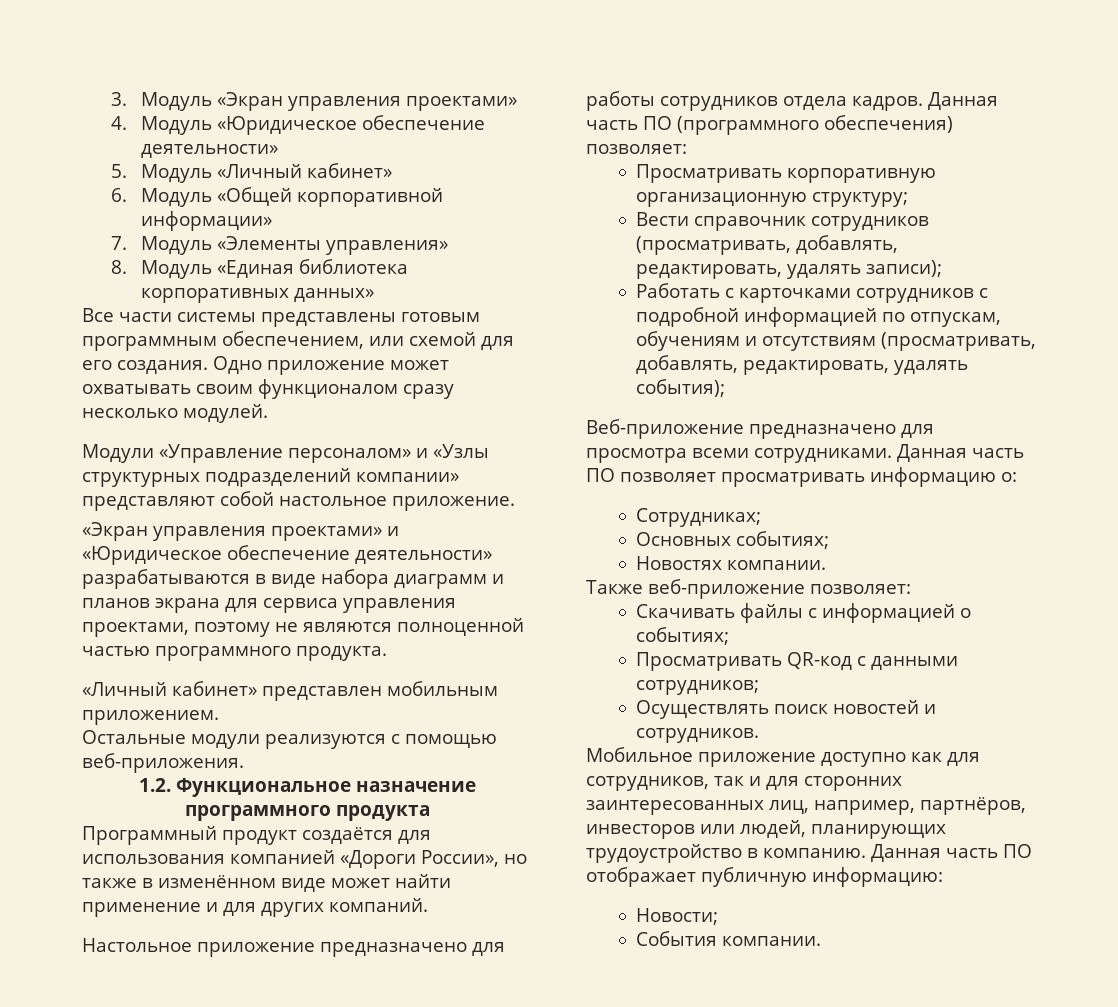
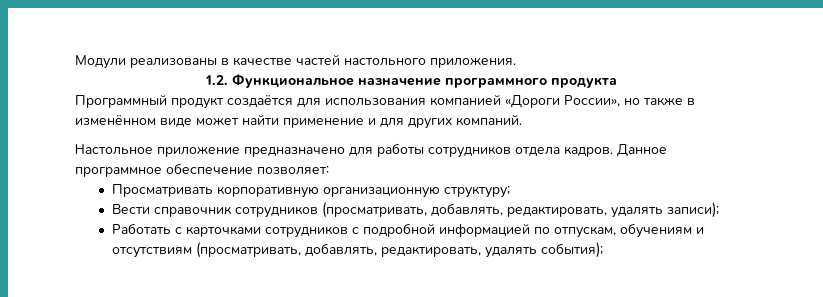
[111,92,517,111] [111,115,485,135] [140,144,278,158] [111,163,392,183] [111,187,443,207] [140,211,272,231] [111,236,448,255] [111,259,408,279] [140,288,374,303] [82,308,480,327] [82,331,514,351] [82,356,449,375] [82,379,454,399] [82,404,268,423] [82,444,489,463] [82,468,459,487] [82,491,515,511] [82,522,399,541] [82,545,492,565] [82,569,504,589] [82,598,456,613] [82,618,524,637] [82,646,387,661] [82,681,498,701] [82,710,219,725] [82,730,497,749] [82,753,244,773] 3. Модуль «Экран управления проектами» // 4. Модуль «Юридическое обеспечение деятельности» // 5. Модуль «Личный кабинет» // 6. Модуль «Общей корпоративной информации» // 7. Модуль «Элементы управления» // 8. Модуль «Единая библиотека корпоративных данных» // Все части системы представлены готовым программным обеспечением, или схемой для его создания. Одно приложение может охватывать своим функционалом сразу несколько модулей. // Модули «Управление персоналом» и «Узлы структурных подразделений компании» представляют собой настольное приложение. // «Экран управления проектами» и «Юридическое обеспечение деятельности» разрабатываются в виде набора диаграмм и планов экрана для сервиса управления проектами, поэтому не являются полноценной частью программного продукта. // «Личный кабинет» представлен мобильным приложением. // Остальные модули реализуются с помощью веб-приложения. -> [75,54,516,69] Модули реализованы в качестве частей настольного приложения.
[928,92,998,110] [586,115,953,135] Данная часть ПО (программного обеспечения) -> [617,144,667,157] [75,163,253,177] Данное программное обеспечение
[586,419,934,439] [586,444,1024,463] [586,467,1017,487] [635,508,761,527] [635,531,829,549] [635,556,826,570] [586,579,911,599] [635,603,971,623] [635,627,729,645] [635,652,958,671] [635,680,759,695] [635,700,936,719] [635,728,759,743] [586,747,980,767] [586,776,902,791] [586,797,1026,815] [586,820,946,839] [586,844,1032,863] [586,867,943,887] [635,908,718,925] [635,931,821,946] // Веб-приложение предназначено для просмотра всеми сотрудниками. Данная часть ПО позволяет просматривать информацию о: // Сотрудниках; // Основных событиях; // Новостях компании. // Также веб-приложение позволяет: // Скачивать файлы с информацией о событиях; // Просматривать QR-код с данными сотрудников; // Осуществлять поиск новостей и сотрудников. // Мобильное приложение доступно как для сотрудников, так и для сторонних заинтересованных лиц, например, партнёров, инвесторов или людей, планирующих трудоустройство в компанию. Данная часть ПО отображает публичную информацию: // Новости; // События компании. -> (603, 250) none

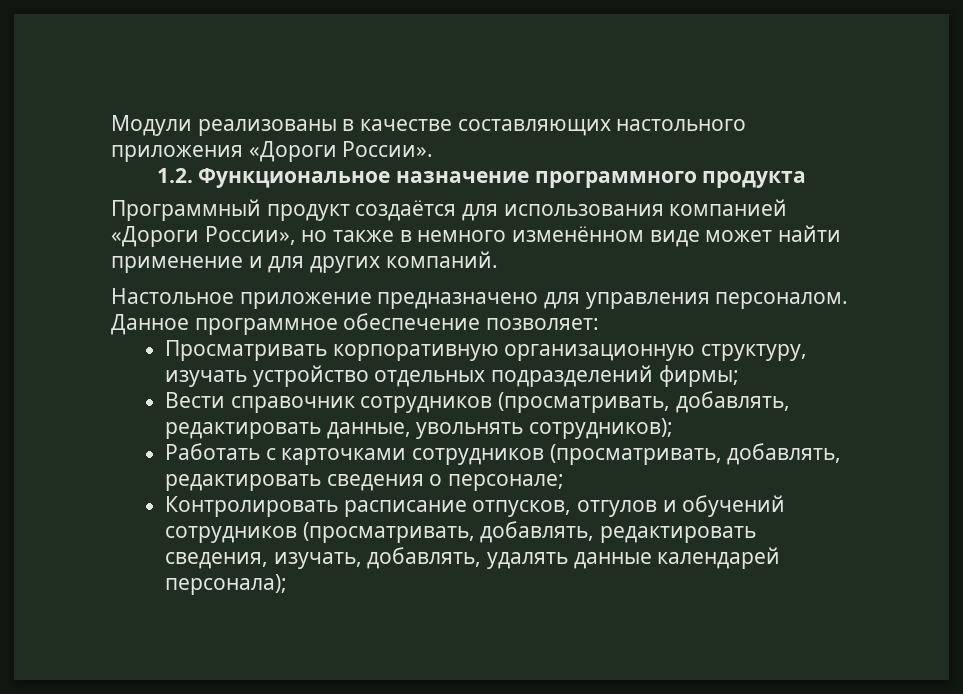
[296,54,516,68] частей настольного приложения. -> [457,119,747,136] [111,141,434,162] составляющих настольного приложения «Дороги России».
(695, 101) none -> [417,230,507,242] немного
[377,143,613,158] работы сотрудников отдела кадров. -> [585,292,849,309] управления персоналом.
[443,186,510,198] структуру; -> [701,344,808,361] [165,365,739,387] структуру, изучать устройство отдельных подразделений фирмы;
[506,202,719,218] редактировать, удалять записи); -> [165,418,674,439] редактировать данные, увольнять сотрудников);
[351,223,704,238] [111,242,603,258] с подробной информацией по отпускам, обучениям и отсутствиям (просматривать, добавлять, редактировать, удалять события); -> [549,443,842,465] [165,474,565,491] [165,495,786,517] [165,521,757,543] [165,547,781,569] [165,574,288,595] (просматривать, добавлять, редактировать сведения о персонале; // Контролировать расписание отпусков, отгулов и обучений сотрудников (просматривать, добавлять, редактировать сведения, изучать, добавлять, удалять данные календарей персонала);

